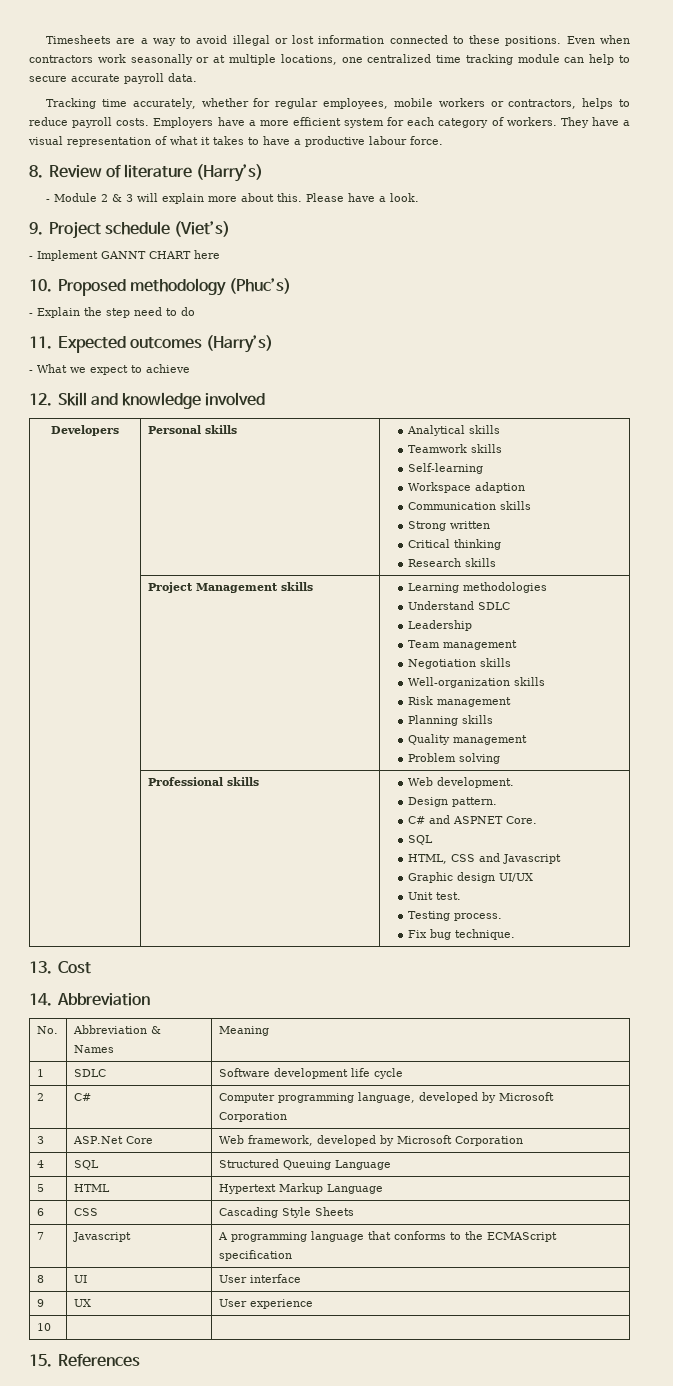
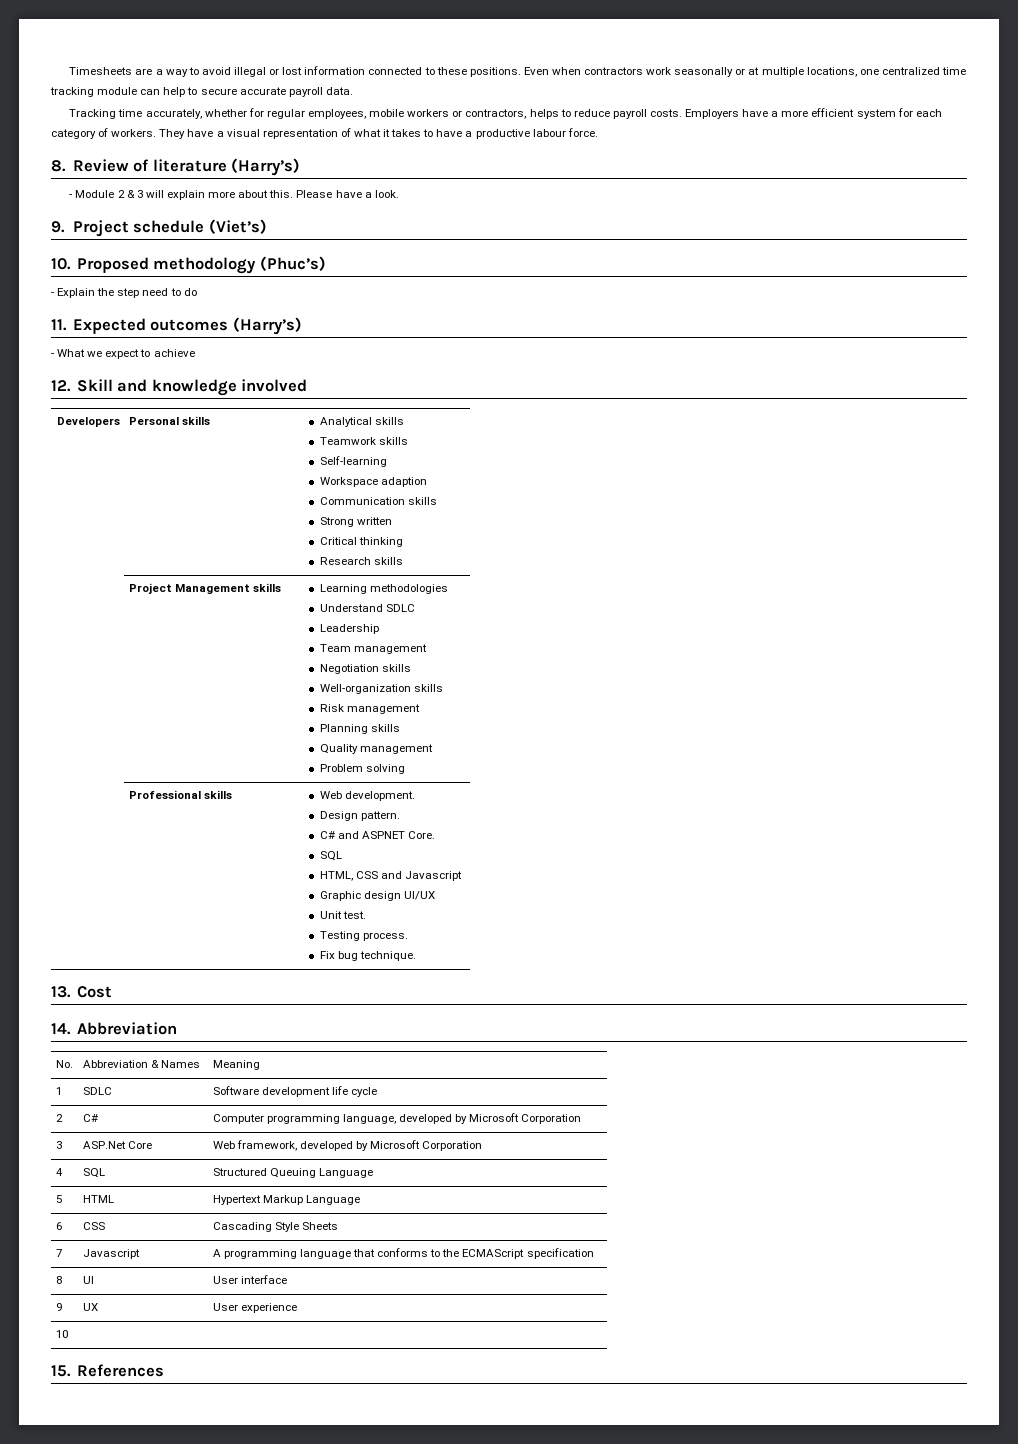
[29,250,220,261] // - Implement GANNT CHART here -> (267, 226) none

